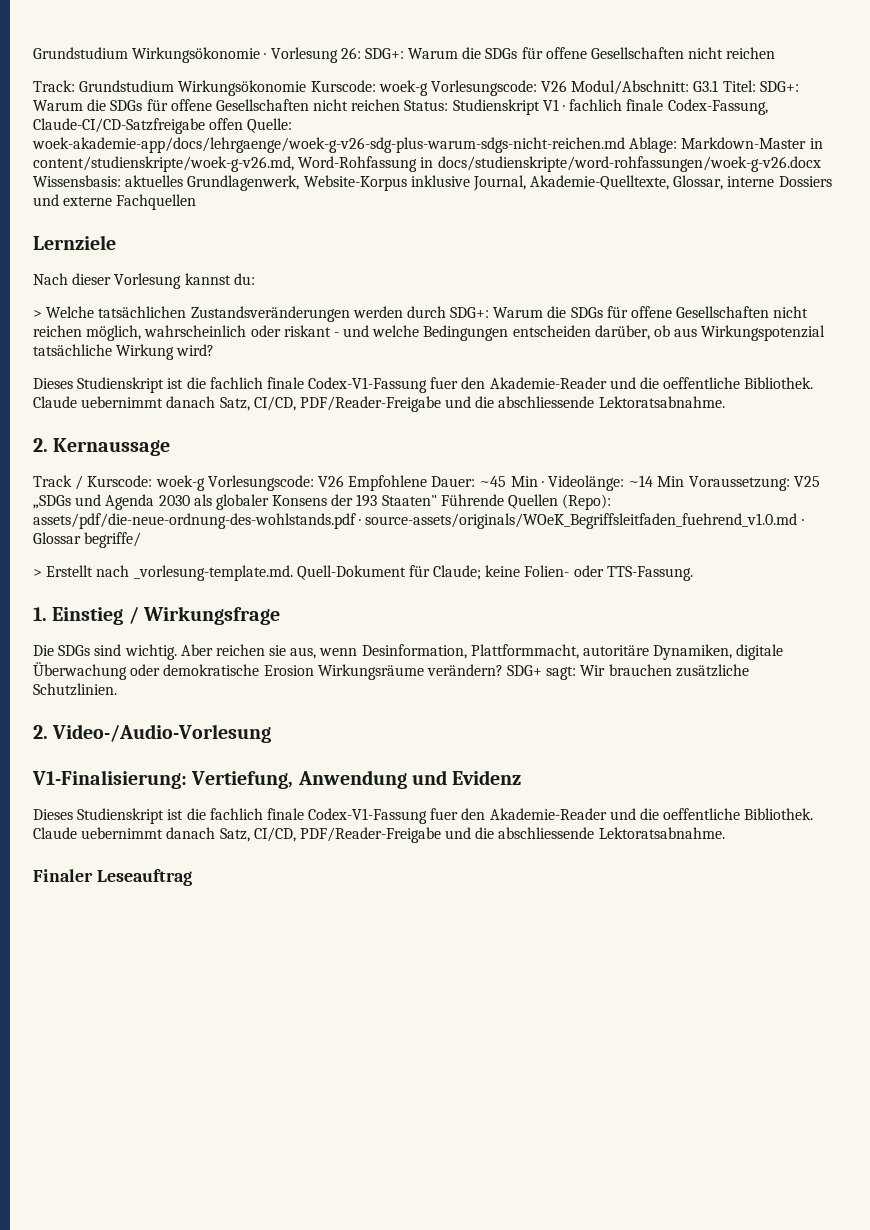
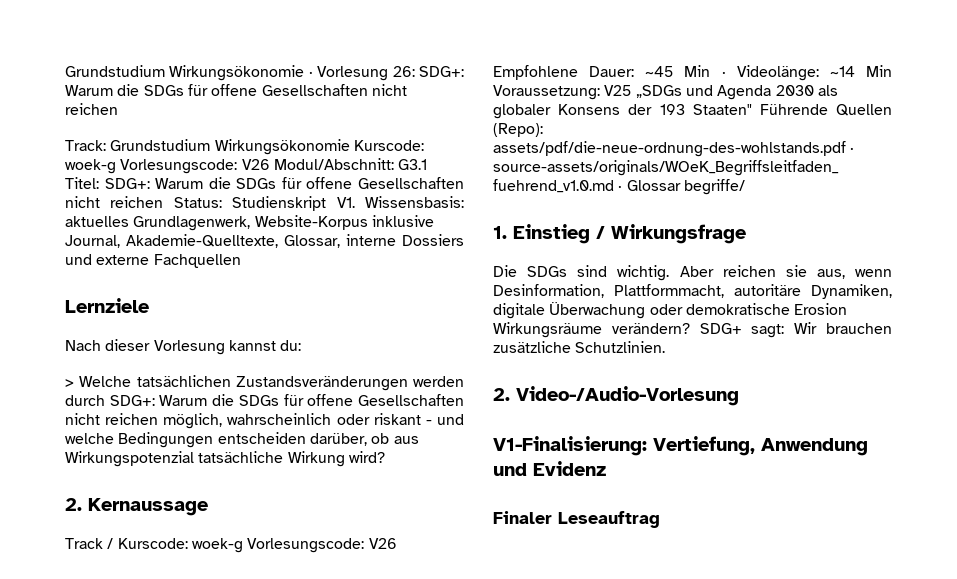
[542,99,768,115] [33,118,293,134] [32,137,823,153] [33,156,821,172] V1 · fachlich finale Codex-Fassung, Claude-CI/CD-Satzfreigabe offen Quelle: woek-akademie-app/docs/lehrgaenge/woek-g-v26-sdg-plus-warum-sdgs-nicht-reichen.md Ablage: Markdown-Master in content/studienskripte/woek-g-v26.md, Word-Rohfassung in docs/studienskripte/word-rohfassungen/woek-g-v26.docx -> [336,197,355,208] V1.
[33,377,814,393] [33,396,725,412] // Dieses Studienskript ist die fachlich finale Codex-V1-Fassung fuer den Akademie-Reader und die oeffentliche Bibliothek. Claude uebernimmt danach Satz, CI/CD, PDF/Reader-Freigabe und die abschliessende Lektoratsabnahme. -> (385, 457) none
[33,565,693,581] // > Erstellt nach _vorlesung-template.md. Quell-Dokument für Claude; keine Folien- oder TTS-Fassung. -> (745, 187) none
[33,808,814,824] [33,827,725,843] // Dieses Studienskript ist die fachlich finale Codex-V1-Fassung fuer den Akademie-Reader und die oeffentliche Bibliothek. Claude uebernimmt danach Satz, CI/CD, PDF/Reader-Freigabe und die abschliessende Lektoratsabnahme. -> (606, 468) none

